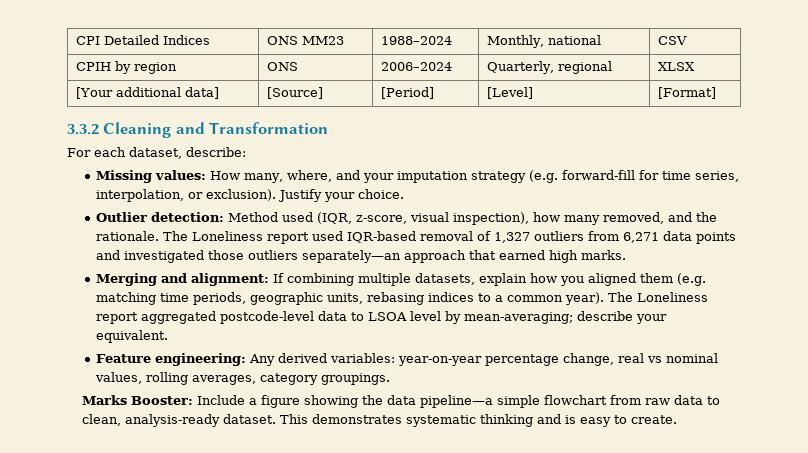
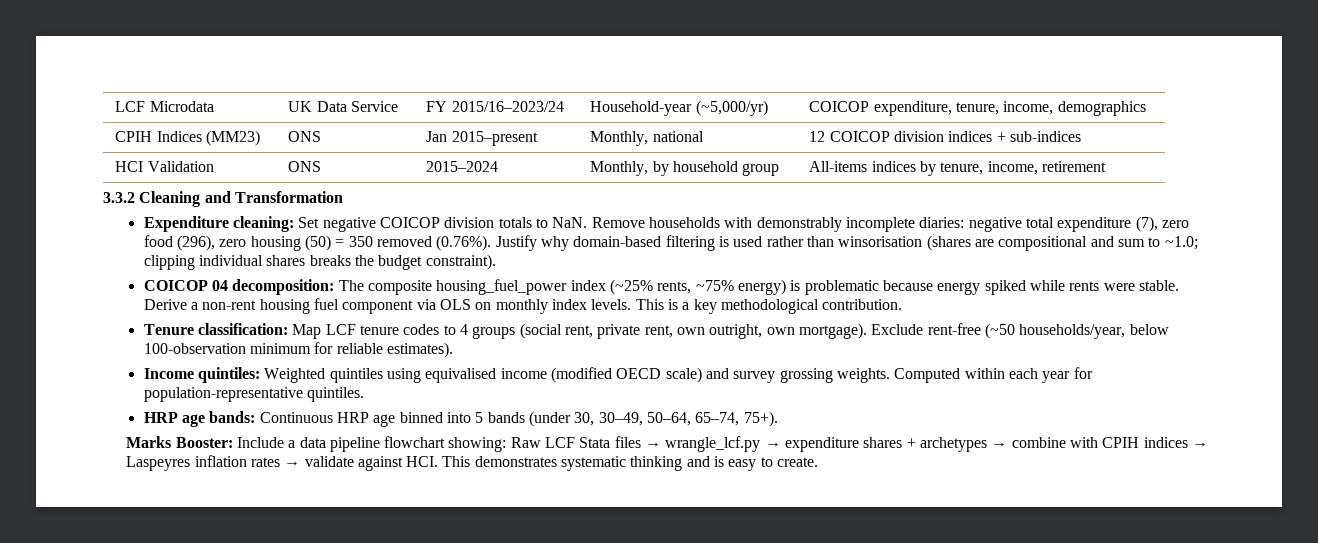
[76,35,160,45] CPI Detailed -> [115,101,214,112] [288,101,399,112] [426,101,564,112] [590,100,768,116] [809,101,1146,116] [115,131,153,142] LCF Microdata | UK Data Service | FY 2015/16–2023/24 | Household-year (~5,000/yr) | COICOP expenditure, tenure, income, demographics // CPIH
[267,36,345,45] [381,36,453,45] | ONS MM23 | 1988–2024 -> [206,130,261,146] [288,131,322,142] [426,131,538,146] (MM23) | ONS | Jan 2015–present
[658,36,688,45] [76,61,178,74] [267,62,299,71] [381,62,453,71] [487,61,613,74] [658,62,696,71] [76,87,220,99] [267,87,324,99] [381,87,435,99] [487,87,534,99] [658,87,717,99] [67,122,329,138] [67,147,246,159] [96,170,740,183] [96,189,405,202] [96,212,718,225] [96,231,737,244] [96,250,627,263] [96,273,707,286] [96,292,709,305] [96,311,668,324] [96,330,169,343] [96,353,719,366] [95,372,391,385] [82,395,721,408] [82,414,277,427] CSV // CPIH by region | ONS | 2006–2024 | Quarterly, regional | XLSX // [Your additional data] | [Source] | [Period] | [Level] | [Format] // 3.3.2 Cleaning and Transformation // For each dataset, describe: // Missing values: How many, where, and your imputation strategy (e.g. forward-fill for time series, interpolation, or exclusion). Justify your choice. // Outlier detection: Method used (IQR, z-score, visual inspection), how many removed, and the rationale. The Loneliness report used IQR-based removal of 1,327 outliers from 6,271 data points and investigated those outliers separately—an approach that earned high marks. // Merging and alignment: If combining multiple datasets, explain how you aligned them (e.g. matching time periods, geographic units, rebasing indices to a common year). The Loneliness report aggregated postcode-level data to LSOA level by mean-averaging; describe your equivalent. // Feature engineering: Any derived variables: year-on-year percentage change, real vs nominal values, rolling averages, category groupings. // Marks Booster: Include a figure showing the data pipeline—a simple flowchart from raw data to clean, analysis-ready dataset. -> [809,131,1082,142] [115,161,214,172] [288,161,322,172] [426,161,499,172] [590,161,780,176] [809,161,1107,176] [103,191,343,207] [143,216,1189,232] [143,235,1198,251] [143,254,496,270] [143,279,1179,295] [143,298,903,314] [143,323,1169,339] [143,342,454,358] [143,367,1093,383] [143,387,365,402] [143,411,778,427] [126,436,1208,452] [126,455,439,471] 12 COICOP division indices + sub-indices // HCI Validation | ONS | 2015–2024 | Monthly, by household group | All-items indices by tenure, income, retirement // 3.3.2 Cleaning and Transformation // Expenditure cleaning: Set negative COICOP division totals to NaN. Remove households with demonstrably incomplete diaries: negative total expenditure (7), zero food (296), zero housing (50) = 350 removed (0.76%). Justify why domain-based filtering is used rather than winsorisation (shares are compositional and sum to ~1.0; clipping individual shares breaks the budget constraint). // COICOP 04 decomposition: The composite housing_fuel_power index (~25% rents, ~75% energy) is problematic because energy spiked while rents were stable. Derive a non-rent housing fuel component via OLS on monthly index levels. This is a key methodological contribution. // Tenure classification: Map LCF tenure codes to 4 groups (social rent, private rent, own outright, own mortgage). Exclude rent-free (~50 households/year, below 100-observation minimum for reliable estimates). // Income quintiles: Weighted quintiles using equivalised income (modified OECD scale) and survey grossing weights. Computed within each year for population-representative quintiles. // HRP age bands: Continuous HRP age binned into 5 bands (under 30, 30–49, 50–64, 65–74, 75+). // Marks Booster: Include a data pipeline flowchart showing: Raw LCF Stata files → wrangle_lcf.py → expenditure shares + archetypes → combine with CPIH indices → Laspeyres inflation rates → validate against HCI.

